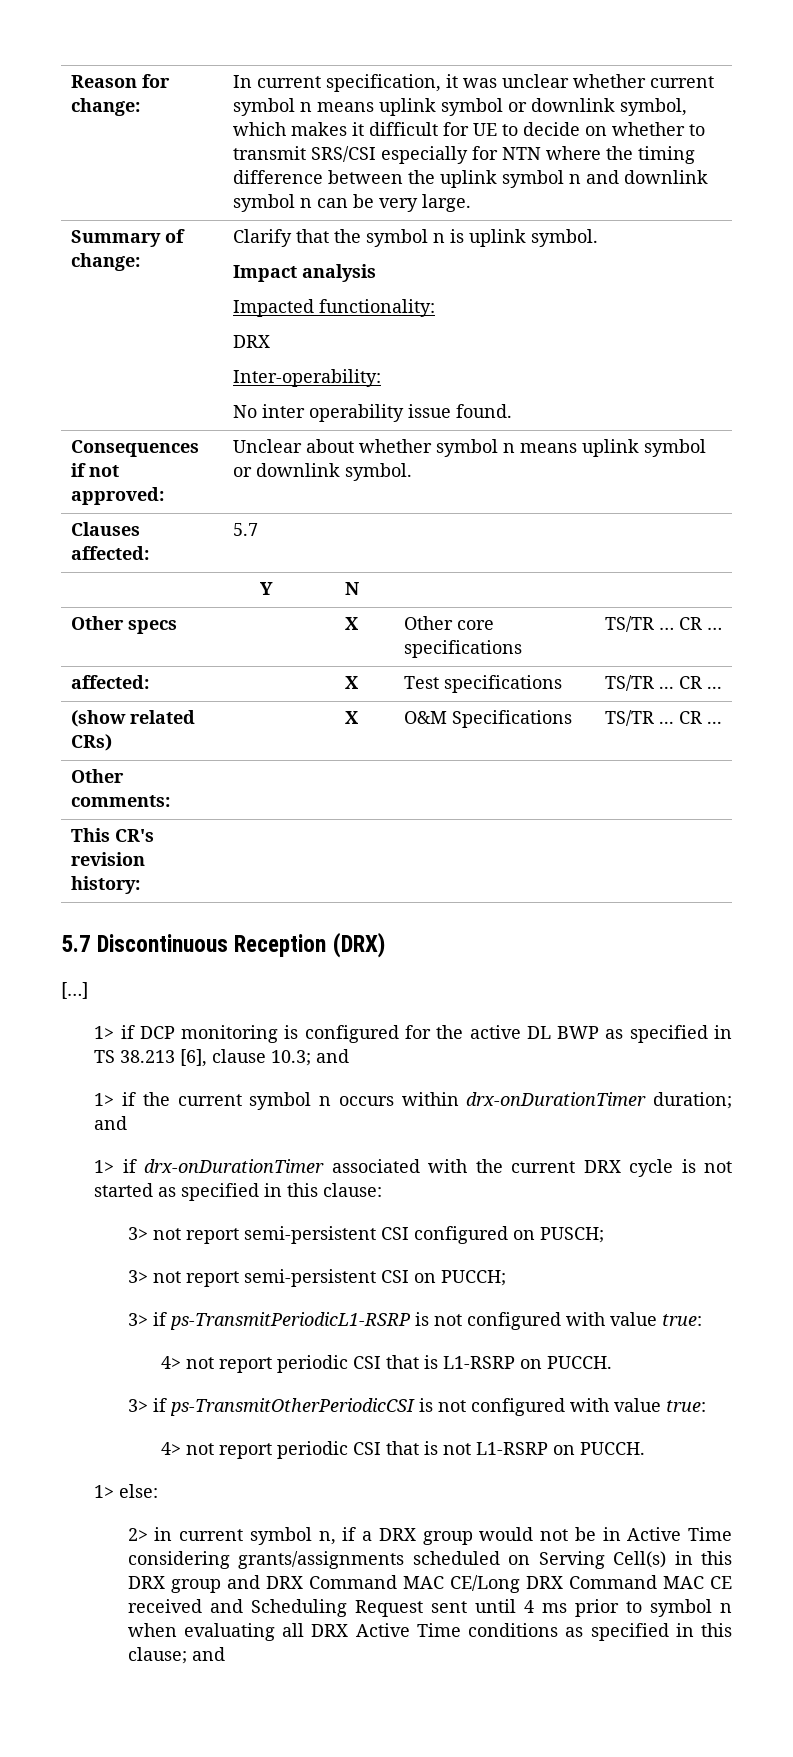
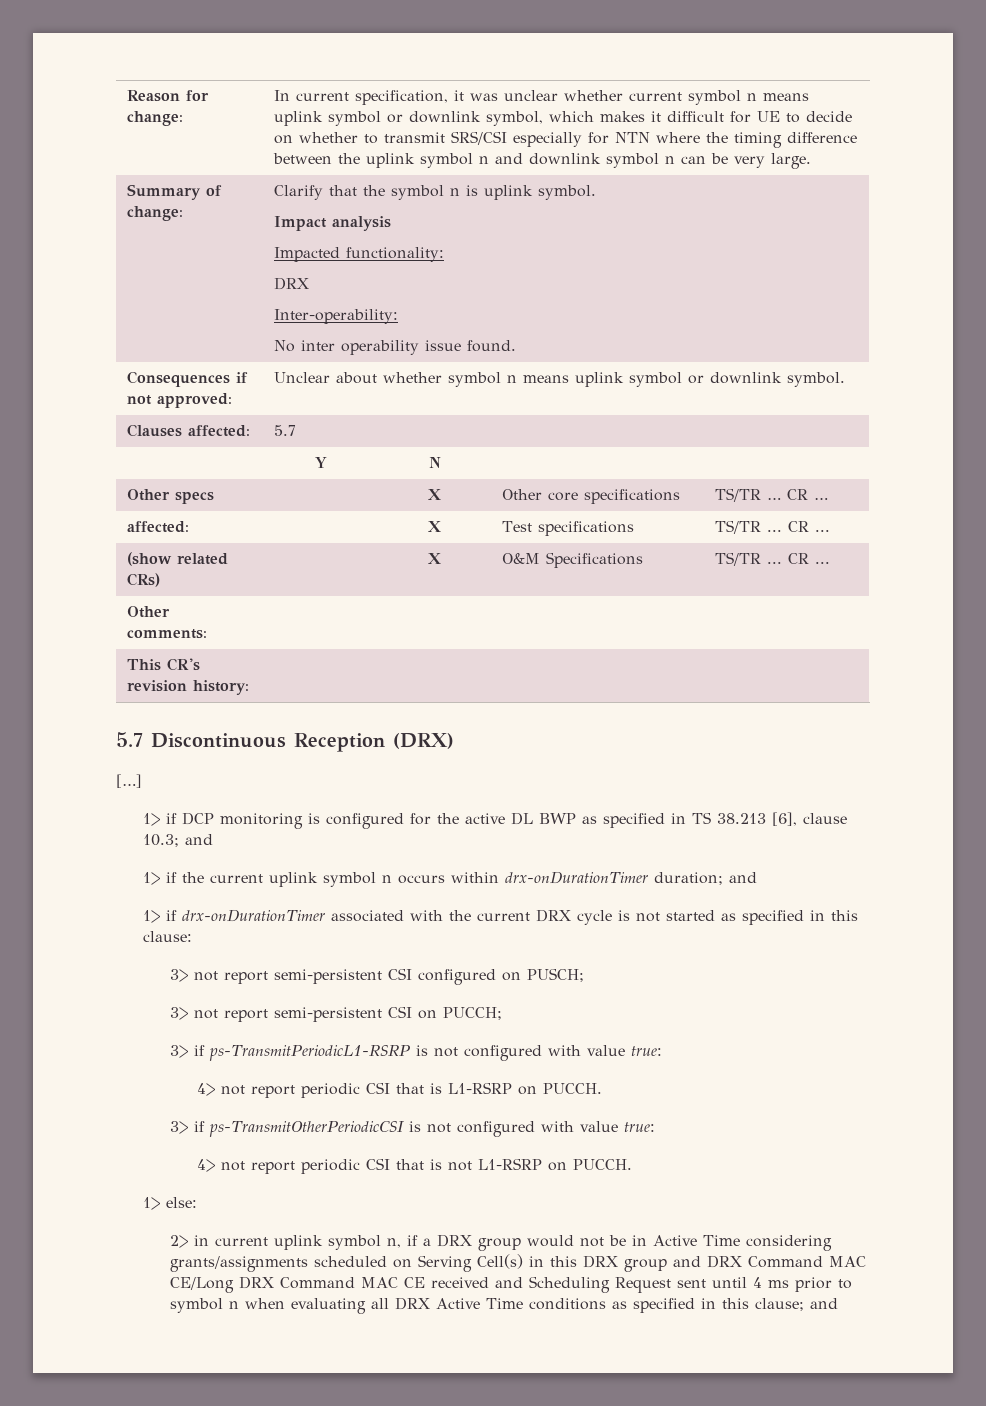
(242, 1100) none -> [268,872,318,887] uplink
(244, 1535) none -> [273,1235,323,1250] uplink

